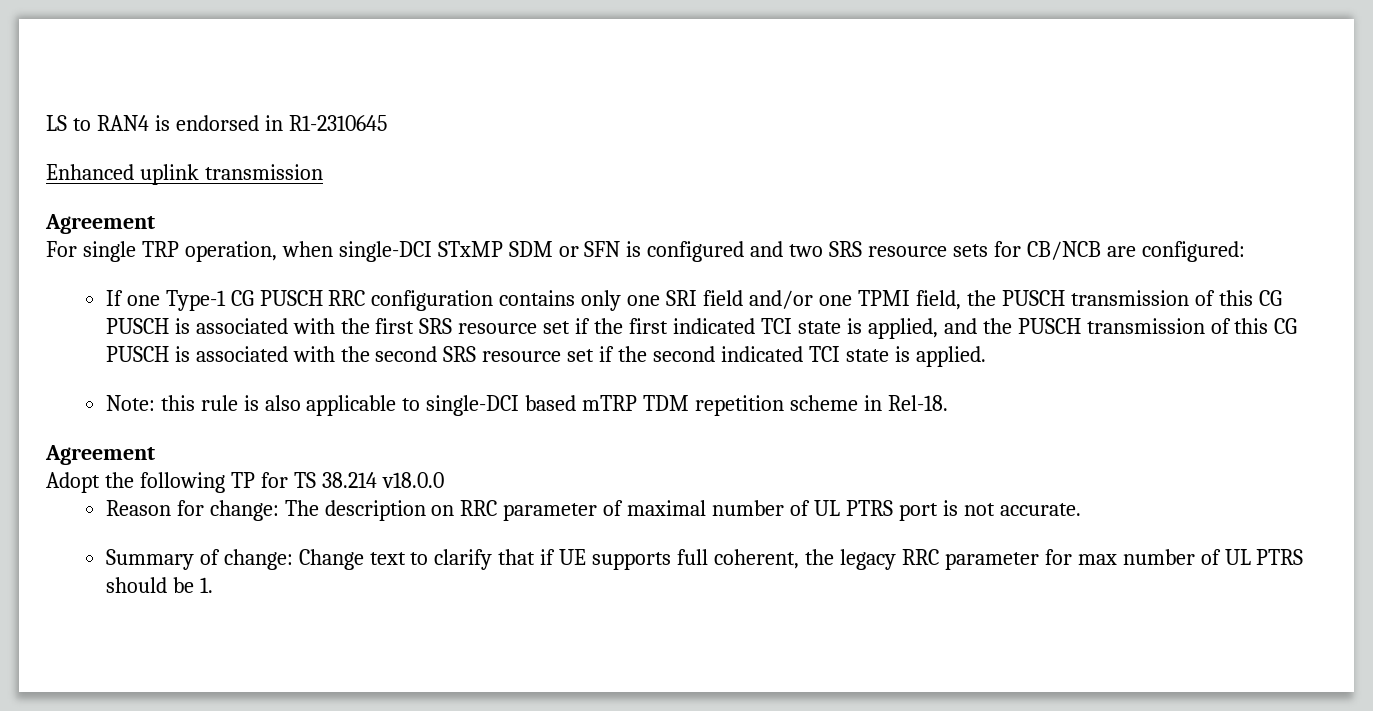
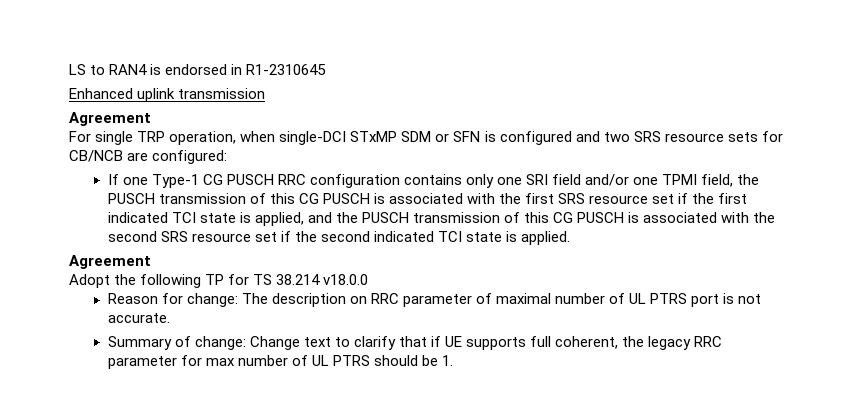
[105,395,948,416] // Note: this rule is also applicable to single-DCI based mTRP TDM repetition scheme in Rel-18. -> (571, 238) none

